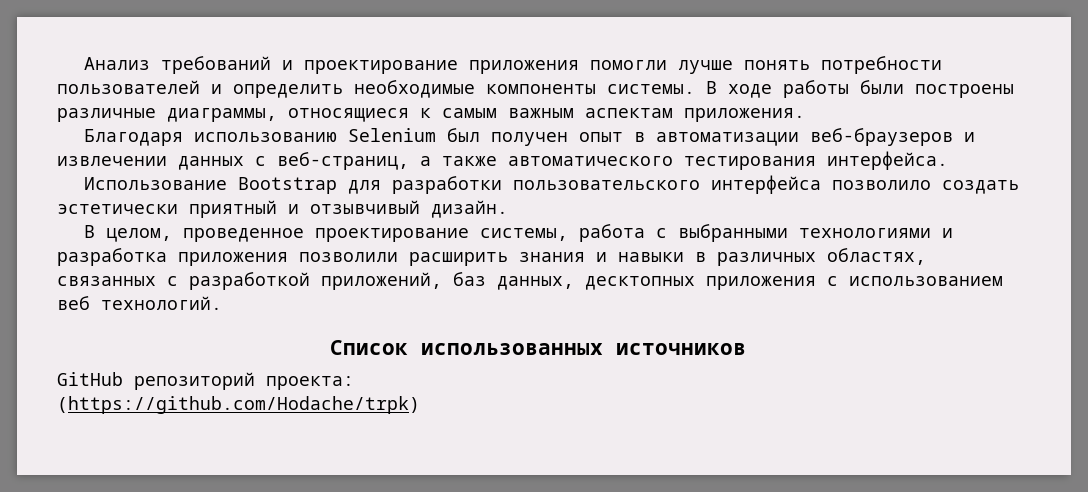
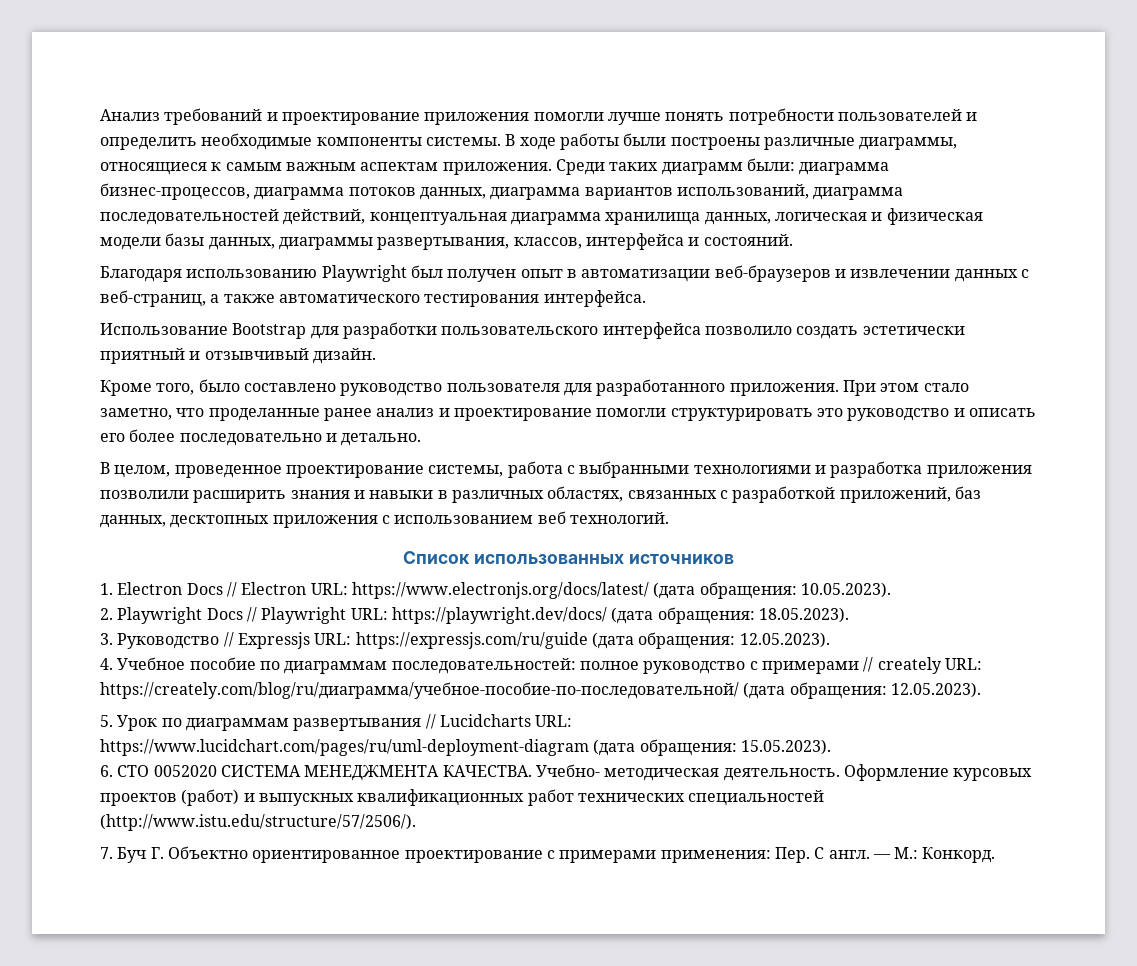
(805, 115) none -> [555,158,890,175] [100,183,904,200] [100,208,983,225] [100,233,793,250] Среди таких диаграмм были: диаграмма бизнес-процессов, диаграмма потоков данных, диаграмма вариантов использований, диаграмма последовательностей действий, концептуальная диаграмма хранилища данных, логическая и физическая модели базы данных, диаграммы развертывания, классов, интерфейса и состояний.
[347,128,436,142] Selenium -> [321,265,407,282] Playwright
(508, 209) none -> [100,379,969,396] [100,408,1036,421] [100,429,422,446] // Кроме того, было составлено руководство пользователя для разработанного приложения. При этом стало заметно, что проделанные ранее анализ и проектирование помогли структурировать это руководство и описать его более последовательно и детально.
[57,372,354,390] [57,396,420,414] GitHub репозиторий проекта: // (https://github.com/Hodache/trpk) -> [100,582,891,599] [100,607,849,624] [100,632,830,649] [100,657,982,674] [100,682,981,699] [100,714,573,731] [100,739,831,756] [100,764,1033,781] [100,789,825,806] [100,814,416,831] [100,846,996,863] 1. Electron Docs // Electron URL: https://www.electronjs.org/docs/latest/ (дата обращения: 10.05.2023). // 2. Playwright Docs // Playwright URL: https://playwright.dev/docs/ (дата обращения: 18.05.2023). // 3. Руководство // Expressjs URL: https://expressjs.com/ru/guide (дата обращения: 12.05.2023). // 4. Учебное пособие по диаграммам последовательностей: полное руководство с примерами // creately URL: https://creately.com/blog/ru/диаграмма/учебное-пособие-по-последовательной/ (дата обращения: 12.05.2023). // 5. Урок по диаграммам развертывания // Lucidcharts URL: https://www.lucidchart.com/pages/ru/uml-deployment-diagram (дата обращения: 15.05.2023). // 6. СТО 0052020 СИСТЕМА МЕНЕДЖМЕНТА КАЧЕСТВА. Учебно- методическая деятельность. Оформление курсовых проектов (работ) и выпускных квалификационных работ технических специальностей (http://www.istu.edu/structure/57/2506/). // 7. Буч Г. Объектно ориентированное проектирование с примерами применения: Пер. С англ. — М.: Конкорд.

